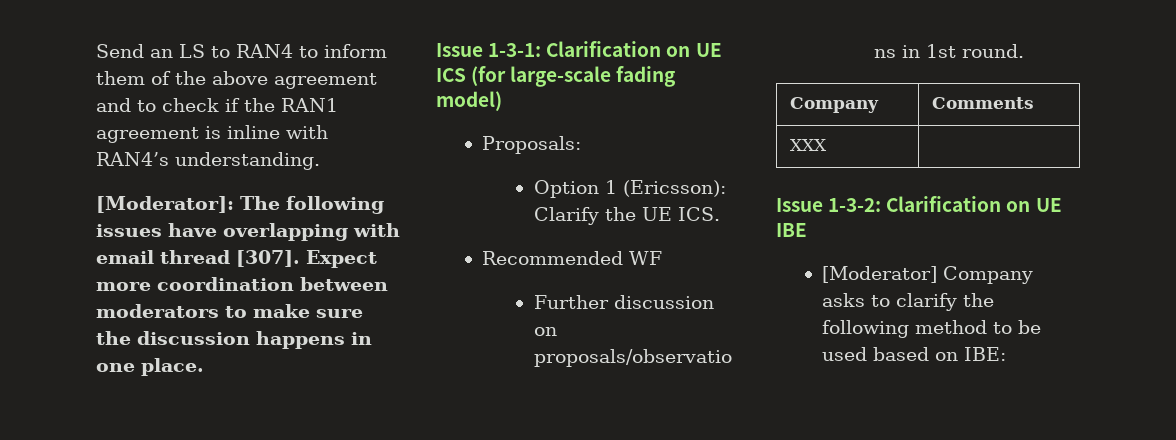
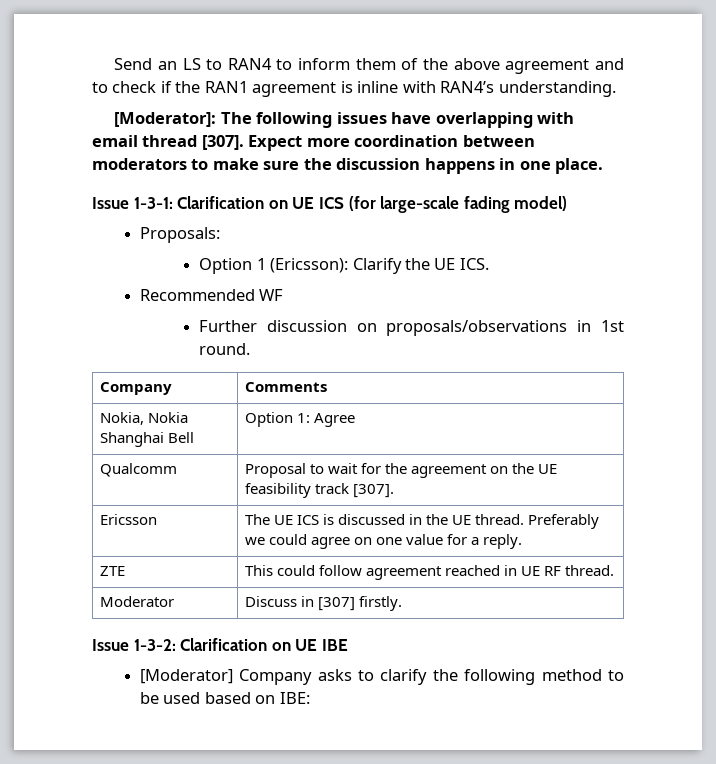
[790,139,828,151] XXX | -> [99,412,189,425] [99,432,195,447] [244,412,356,427] [99,463,177,477] [244,463,558,478] [244,483,395,498] [99,514,157,525] [244,514,600,529] [244,534,523,549] [99,566,125,576] [244,565,615,580] [99,596,174,607] [244,596,403,611] Nokia, Nokia Shanghai Bell | Option 1: Agree // Qualcomm | Proposal to wait for the agreement on the UE feasibility track [307]. // Ericsson | The UE ICS is discussed in the UE thread. Preferably we could agree on one value for a reply. // ZTE | This could follow agreement reached in UE RF thread. // Moderator | Discuss in [307] firstly.

